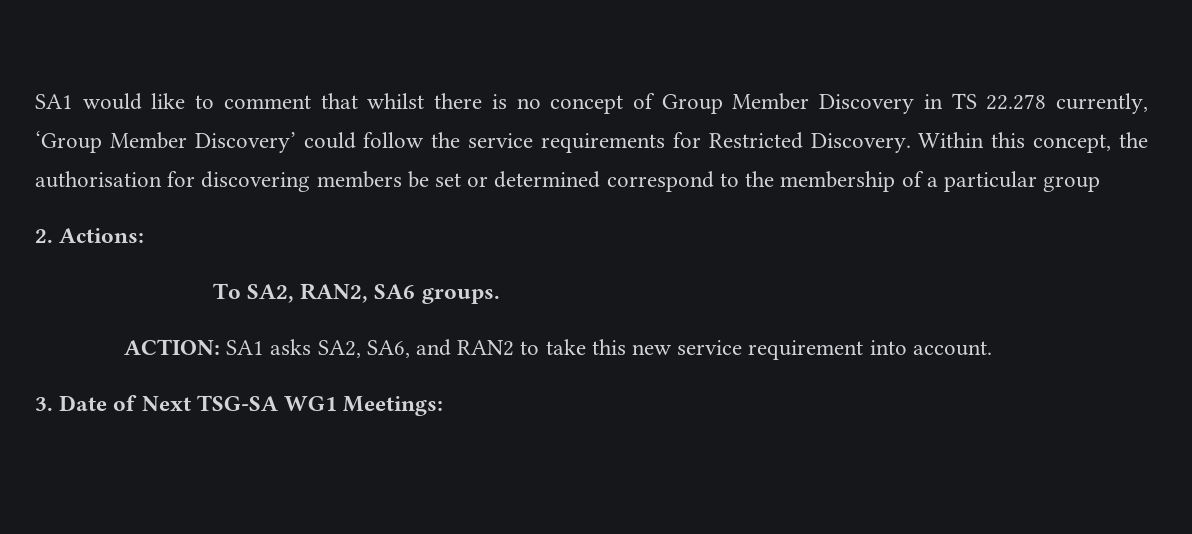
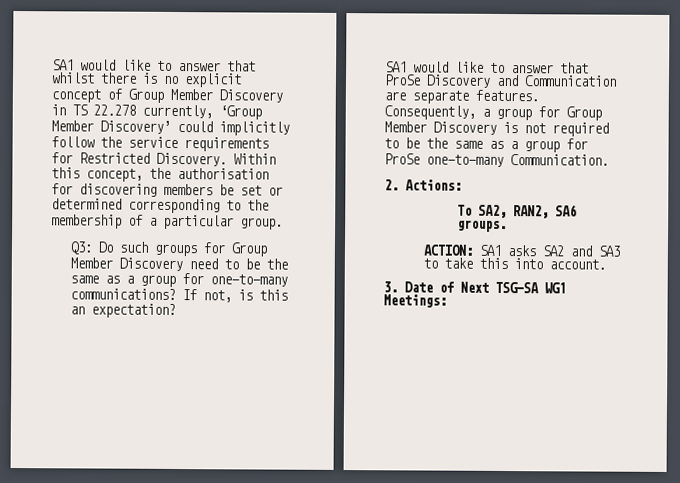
[35,93,311,110] SA1 would like to comment -> [52,59,221,72] SA1 would like to answer
(541, 103) none -> [184,73,242,88] explicit
(356, 140) none -> [219,121,290,136] implicitly
[606,171,714,192] correspond -> [128,198,220,214] corresponding
[1043,176,1101,192] group -> [240,217,283,230] [69,241,267,257] [69,257,288,272] [69,273,288,287] [69,288,288,303] [69,303,176,318] [385,61,589,74] [384,74,617,88] [384,89,539,104] [384,105,602,121] [384,121,609,137] [384,137,588,153] [384,153,609,167] group. // Q3: Do such groups for Group Member Discovery need to be the same as a group for one-to-many communications? If not, is this an expectation? // SA1 would like to answer that ProSe Discovery and Communication are separate features. Consequently, a group for Group Member Discovery is not required to be the same as a group for ProSe one-to-many Communication.
[317,339,864,360] SA2, SA6, and RAN2 to take this new service requirement -> [541,245,620,257] [422,257,508,270] SA2 and SA3 to take this

